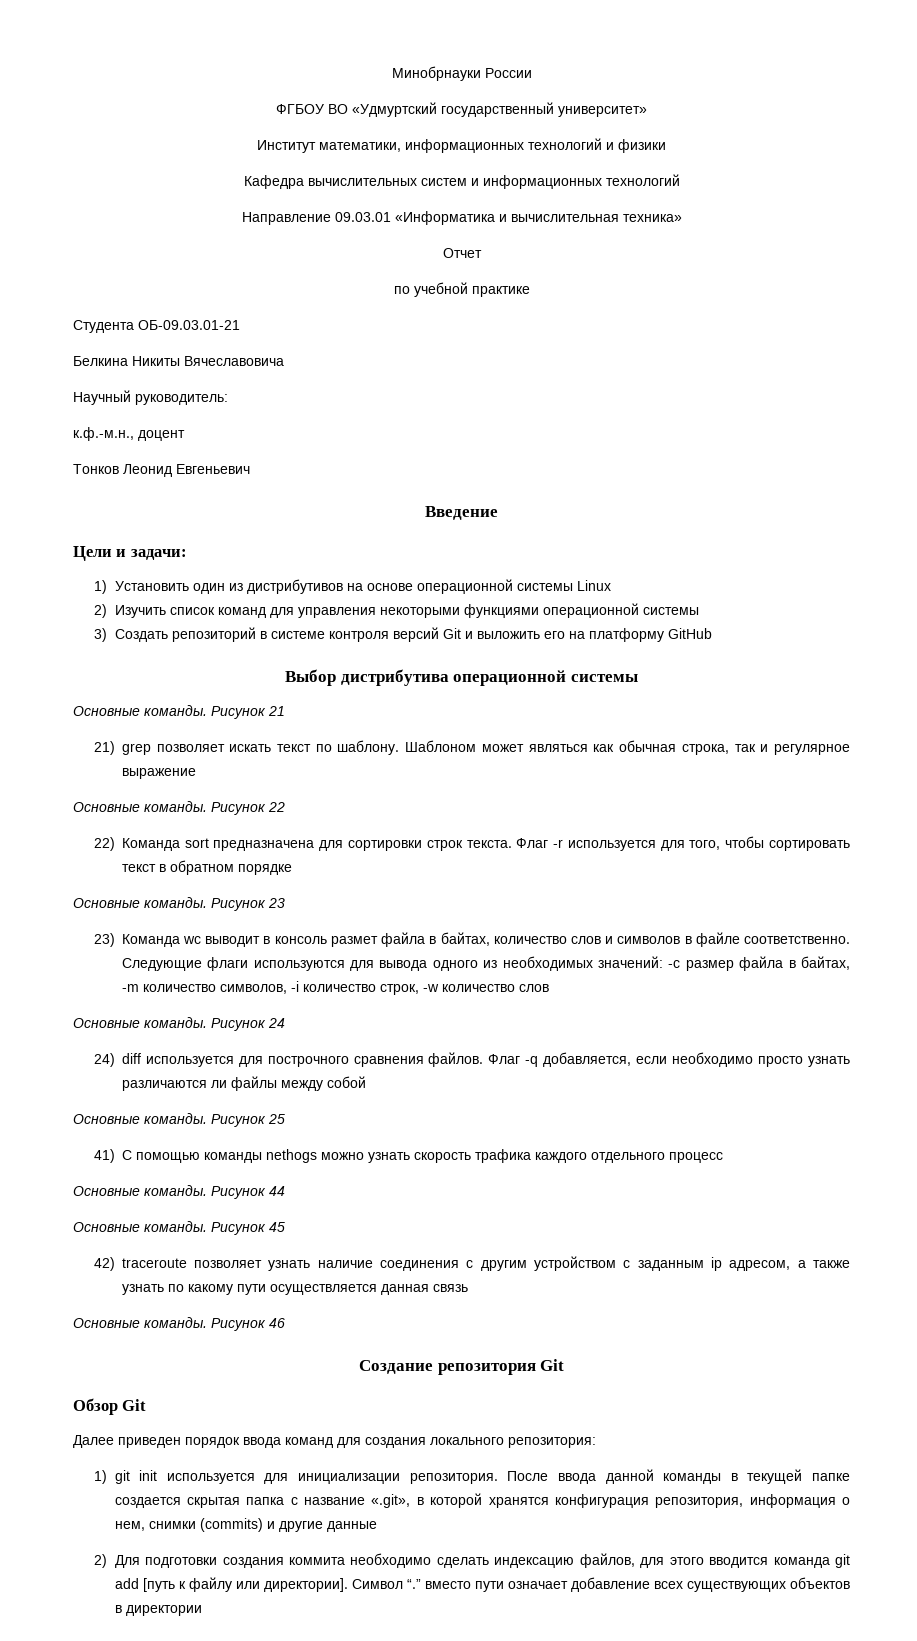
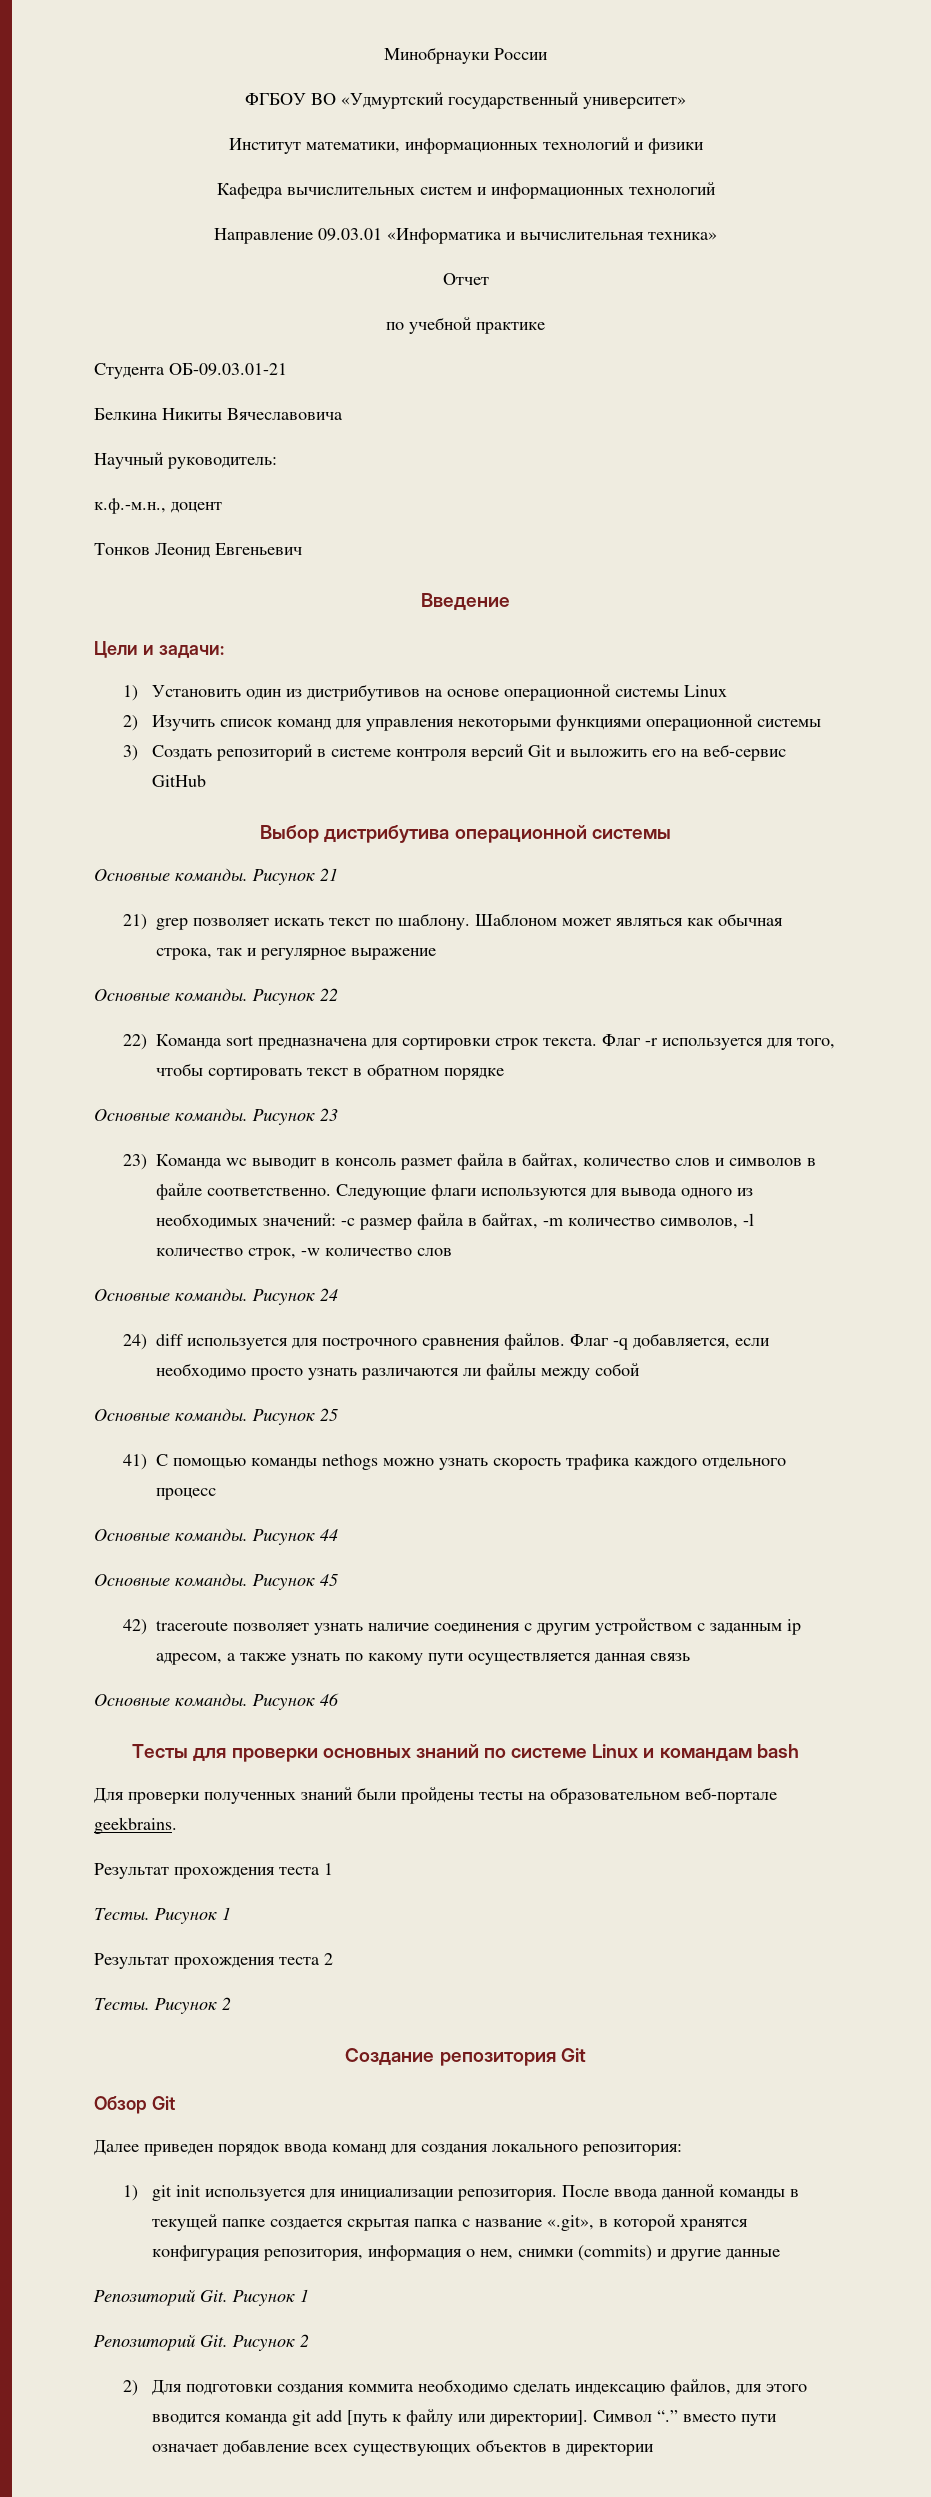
[588,628,664,642] платформу -> [703,744,787,761] веб-сервис
[290,981,299,992] -i -> [743,1213,755,1226] -l
(285, 1323) none -> [132,1744,799,1762] [94,1787,777,1804] [94,1817,177,1834] [94,1863,333,1879] [94,1907,231,1924] [94,1953,333,1969] [94,1997,231,2014] // Тесты для проверки основных знаний по системе Linux и командам bash // Для проверки полученных знаний были пройдены тесты на образовательном веб-портале geekbrains. // Результат прохождения теста 1 // Тесты. Рисунок 1 // Результат прохождения теста 2 // Тесты. Рисунок 2
(377, 1526) none -> [93,2289,309,2306] [93,2334,309,2351] // Репозиторий Git. Рисунок 1 // Репозиторий Git. Рисунок 2

